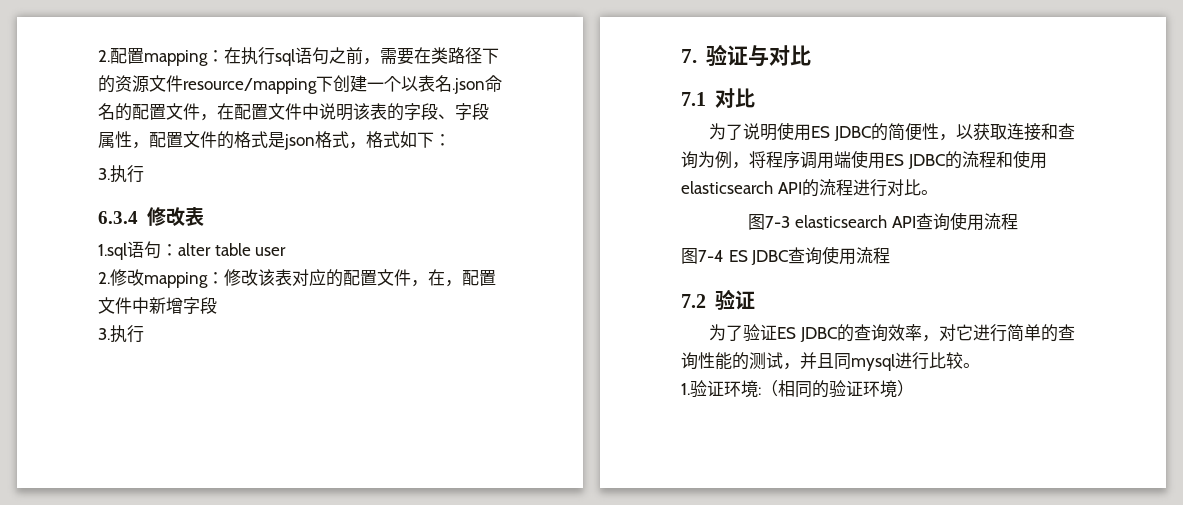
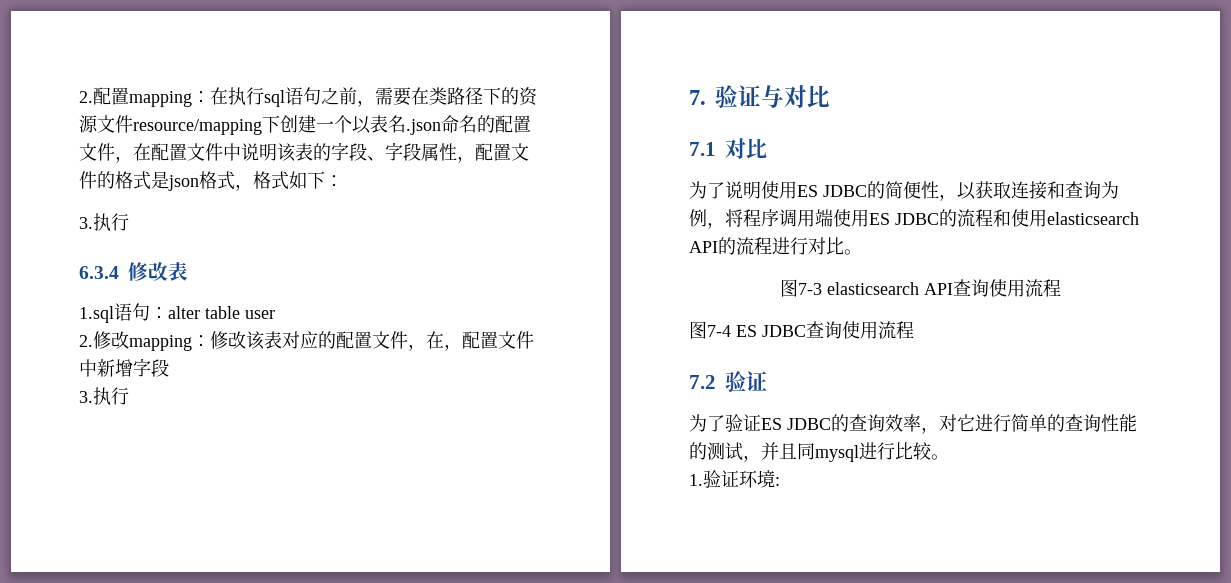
[761,380,914,398] （相同的验证环境） -> (780, 481) none

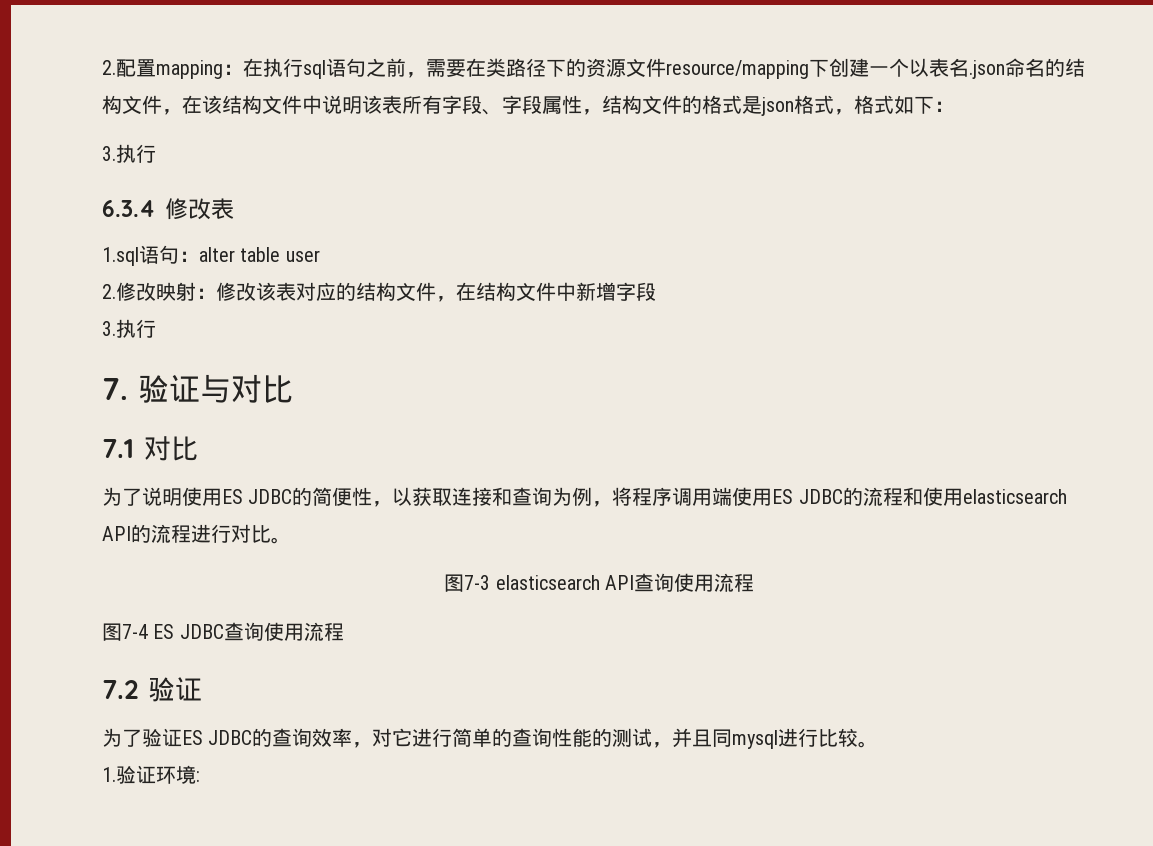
[495,115,531,133] [79,143,187,163] 配置文件，在配置 -> [1065,58,1085,77] [102,95,262,115] 结构文件，在该结构
[313,143,331,161] 的 -> [402,95,442,114] 所有
[475,143,511,161] 配置 -> [602,95,642,114] 结构
[129,335,192,351] mapping -> [156,282,196,301] 映射
[336,331,498,351] 配置文件，在，配置 -> [356,282,516,302] 结构文件，在结构

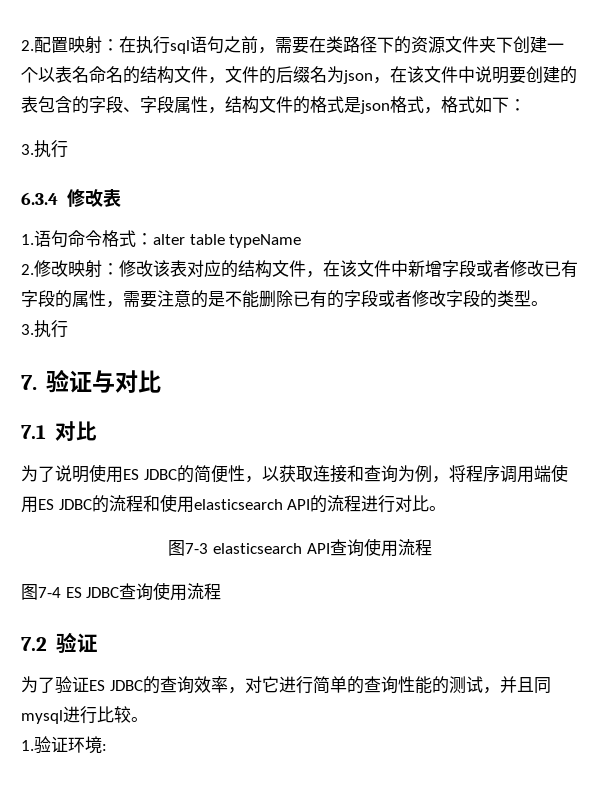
[156,60,223,79] mapping -> [68,36,102,54] 映射
[666,60,809,79] resource/mapping -> [479,36,496,53] 夹
[969,60,1005,79] .json -> (89, 74) none
[182,95,442,114] 在该结构文件中说明该表所有 -> [225,66,577,84] [21,96,89,114] 文件的后缀名为json，在该文件中说明要创建的表包含的
[102,245,179,266] 1.sql语句 -> [21,230,136,248] 1.语句命令格式
[285,250,320,262] user -> [229,234,302,248] typeName
[476,282,516,301] 结构 -> [340,260,357,277] 该
(656, 291) none -> [476,260,578,278] [21,290,548,308] 或者修改已有字段的属性，需要注意的是不能删除已有的字段或者修改字段的类型。

